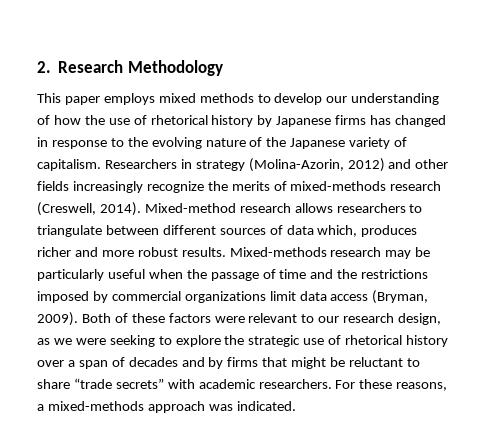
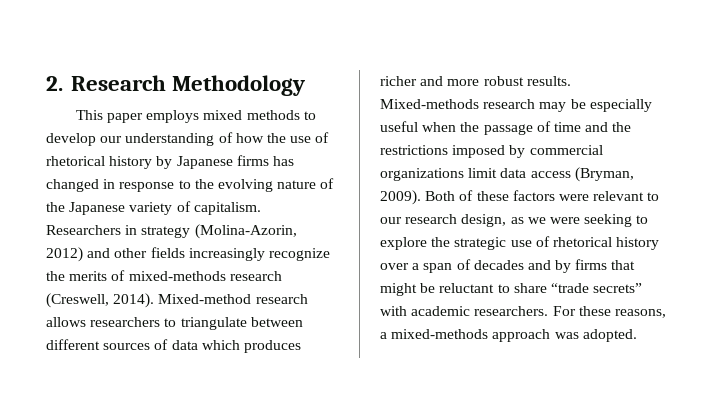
[317,225,358,237] which, -> [201,340,240,350] which
[37,269,104,281] particularly -> [589,99,652,112] especially
[236,401,296,411] indicated. -> [582,329,637,342] adopted.

